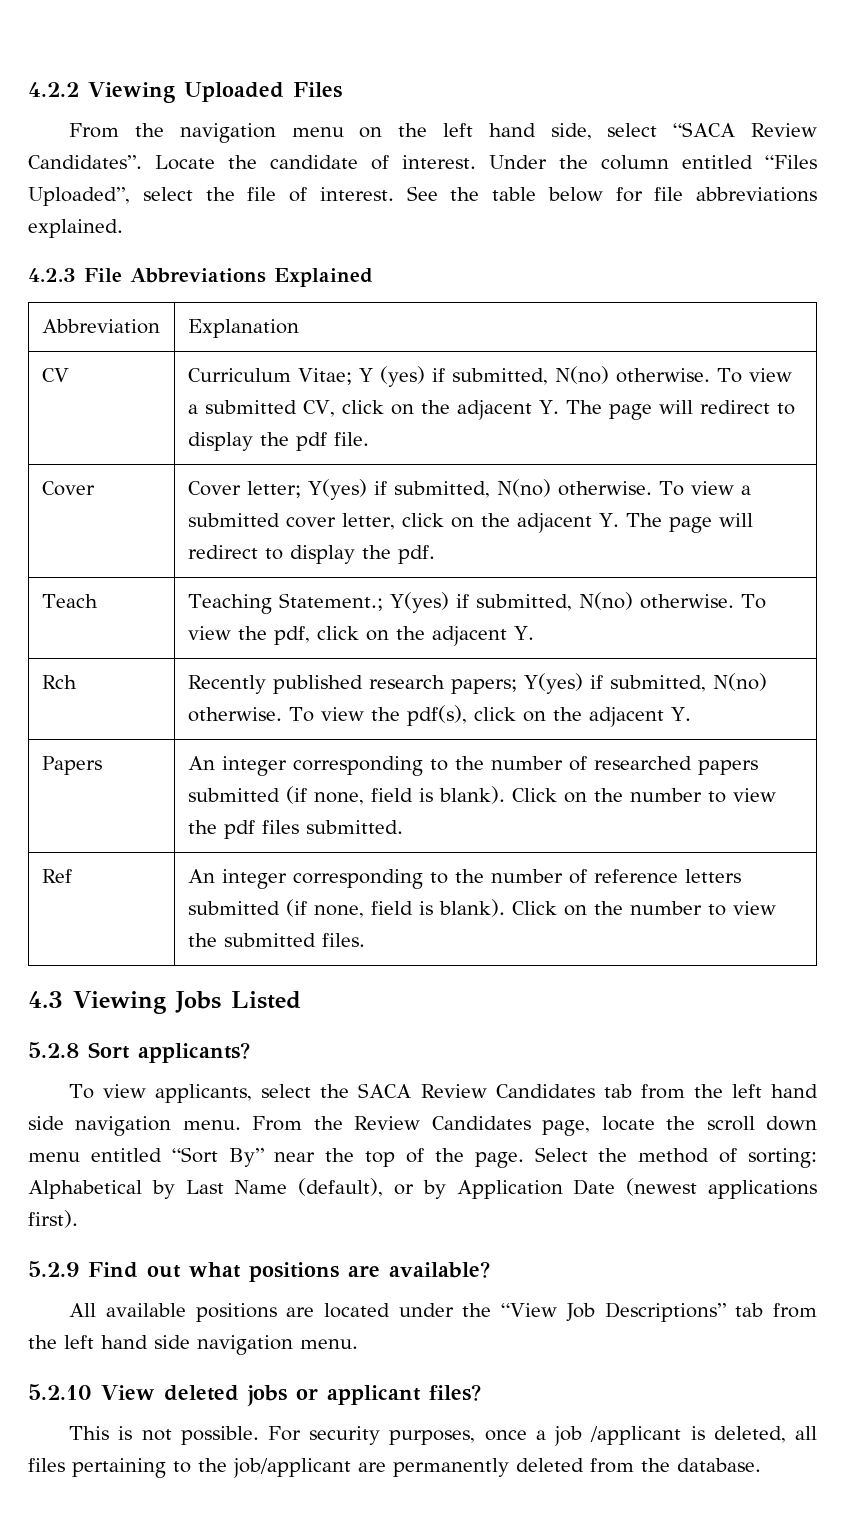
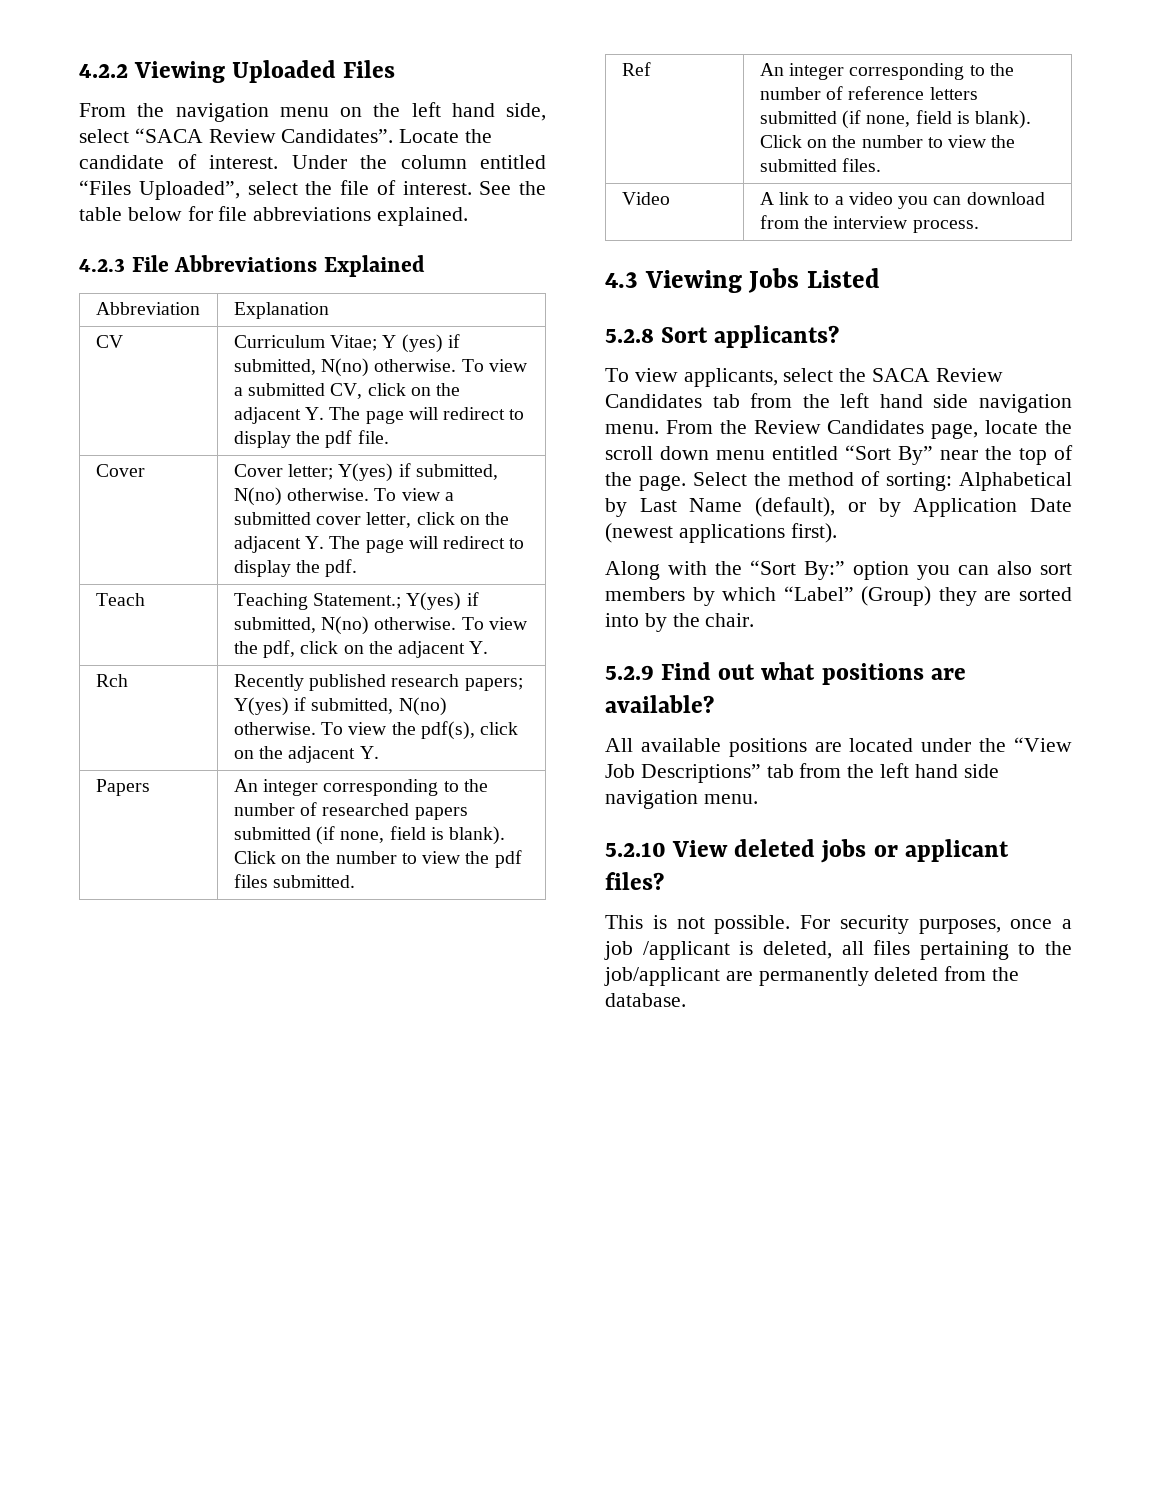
(365, 940) none -> [621,192,670,205] [759,192,1045,209] [759,215,979,233] // Video | A link to a video you can download from the interview process.
(78, 1219) none -> [605,560,1072,580] [605,586,1072,606] [605,613,755,632] // Along with the “Sort By:” option you can also sort members by which “Label” (Group) they are sorted into by the chair.

